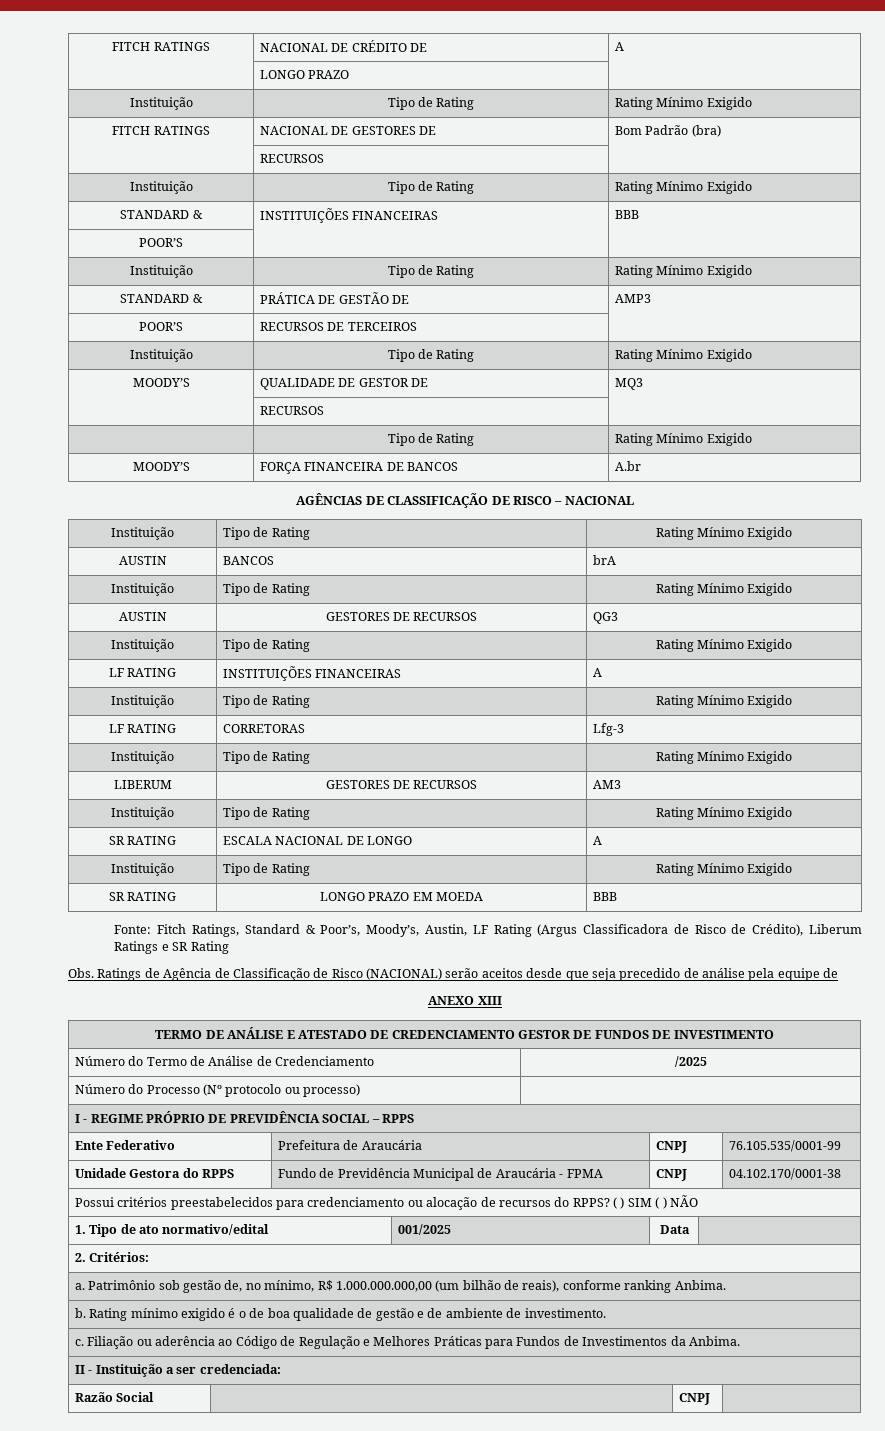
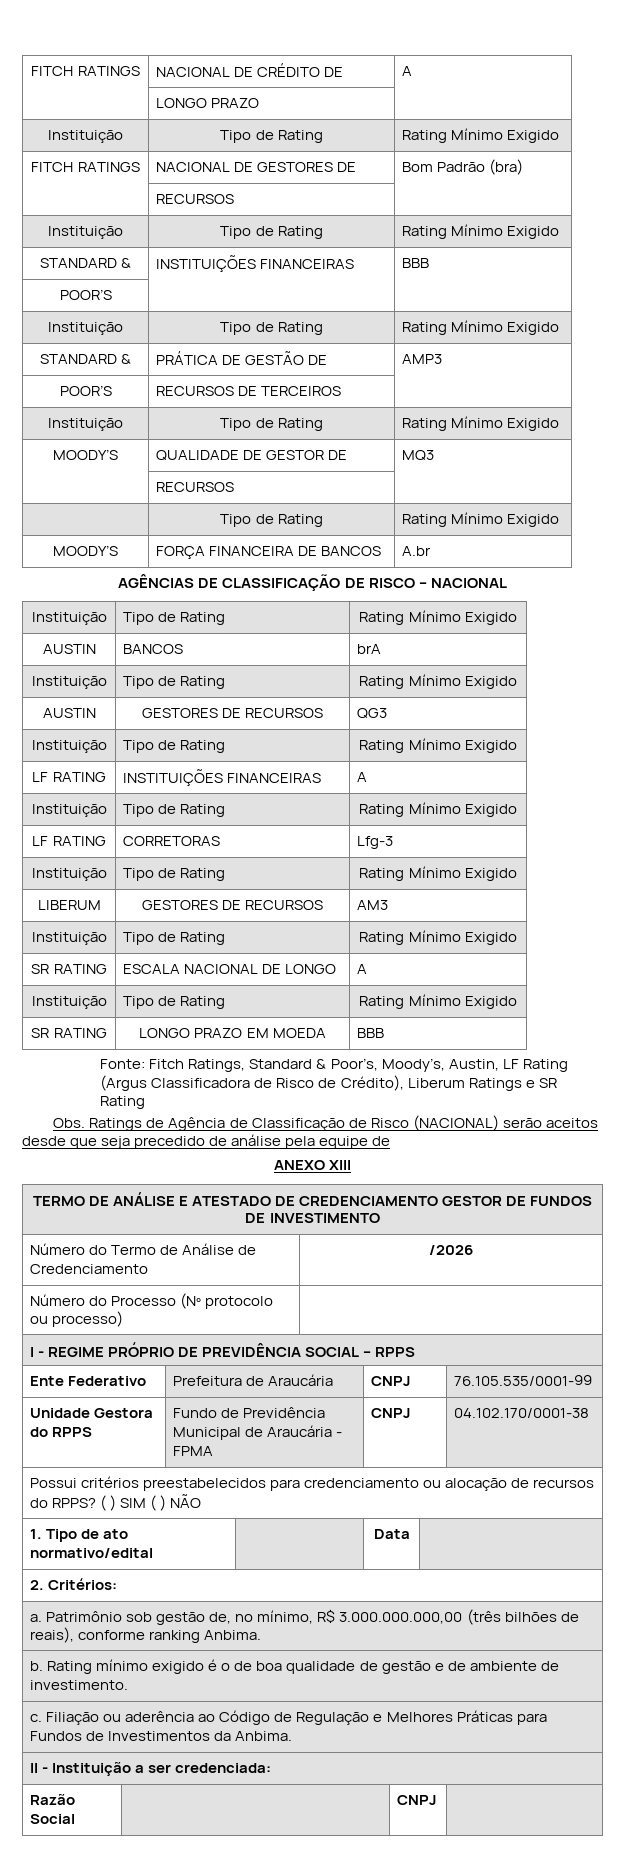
[674,1056,707,1067] /2025 -> [429,1245,473,1255] /2026
[397,1224,451,1235] 001/2025 -> (154, 1553) none
[335,1280,501,1292] 1.000.000.000,00 (um bilhão -> [339,1609,557,1625] 3.000.000.000,00 (três bilhões

